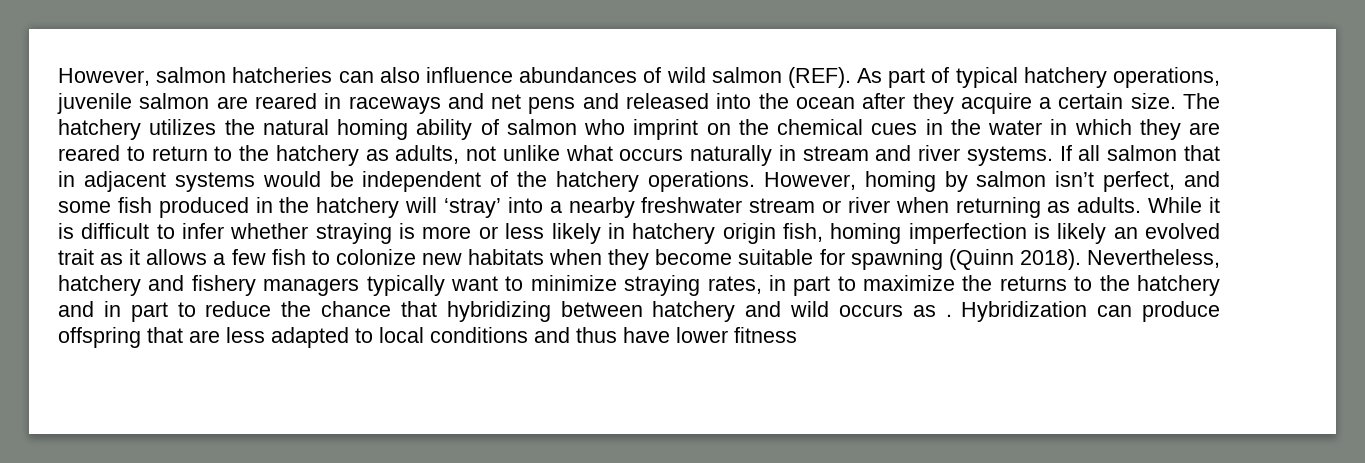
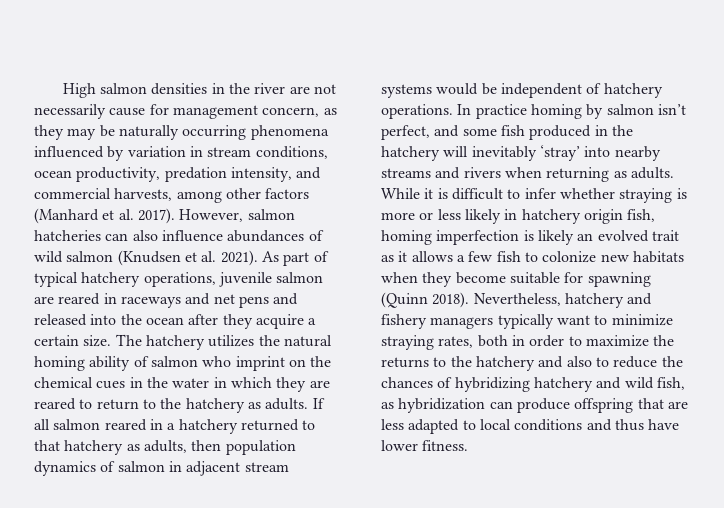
(58, 77) none -> [62,83,336,98] [34,104,337,119] [34,125,329,140] [34,146,328,161] [34,167,322,182] [34,188,310,203] [34,208,175,224] High salmon densities in the river are not necessarily cause for management concern, as they may be naturally occurring phenomena influenced by variation in stream conditions, ocean productivity, predation intensity, and commercial harvests, among other factors (Manhard et al. 2017).
[787,67,851,88] (REF). -> [117,250,258,266] (Knudsen et al. 2021).
[395,145,1221,166] adults, not unlike what occurs naturally in stream and river systems. If all salmon that -> [265,398,325,410] [34,419,316,434] [34,440,296,455] [34,461,165,476] adults. If all salmon reared in a hatchery returned to that hatchery as adults, then population dynamics of salmon
(166, 181) none -> [244,462,289,472] stream
[517,171,548,187] the -> (602, 88) none
[763,172,856,190] However, -> [457,104,527,119] In practice
(438, 205) none -> [471,146,537,161] inevitably
[549,197,890,218] a nearby freshwater stream or river -> [614,146,661,161] [381,167,501,179] nearby streams and rivers
[768,275,831,296] in part -> [477,335,565,347] both in order
[103,301,168,322] in part -> [566,356,592,367] also
[321,301,1088,322] chance that hybridizing between hatchery and wild occurs as . Hybridization -> [381,377,685,392] [381,398,486,413] chances of hybridizing hatchery and wild fish, as hybridization
[734,327,797,343] fitness -> [422,440,469,451] fitness.

